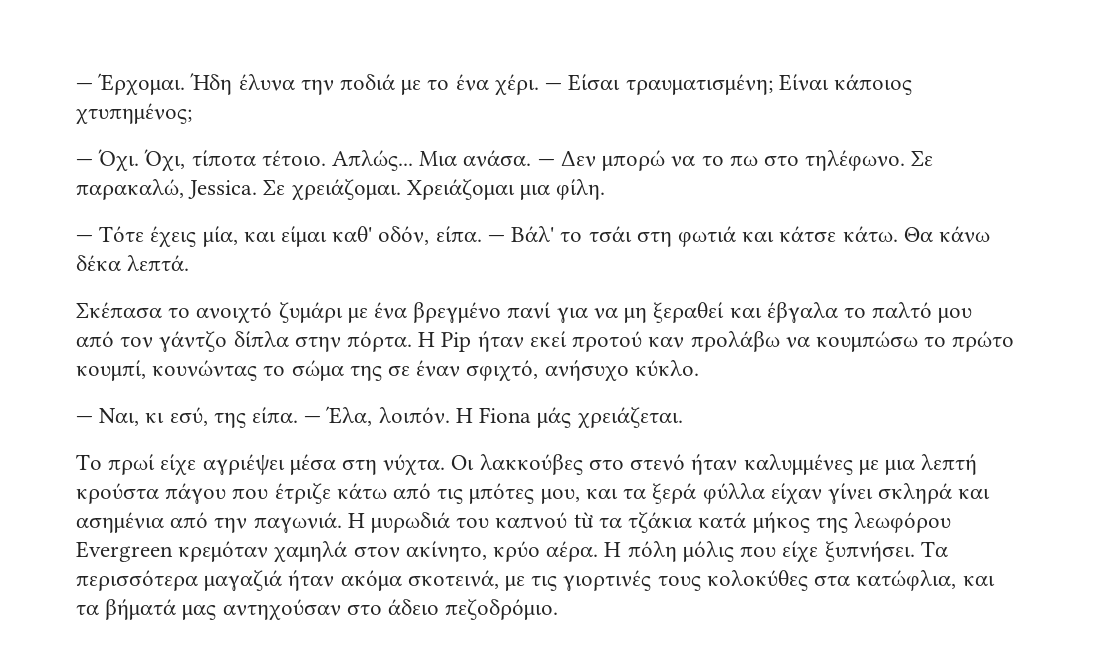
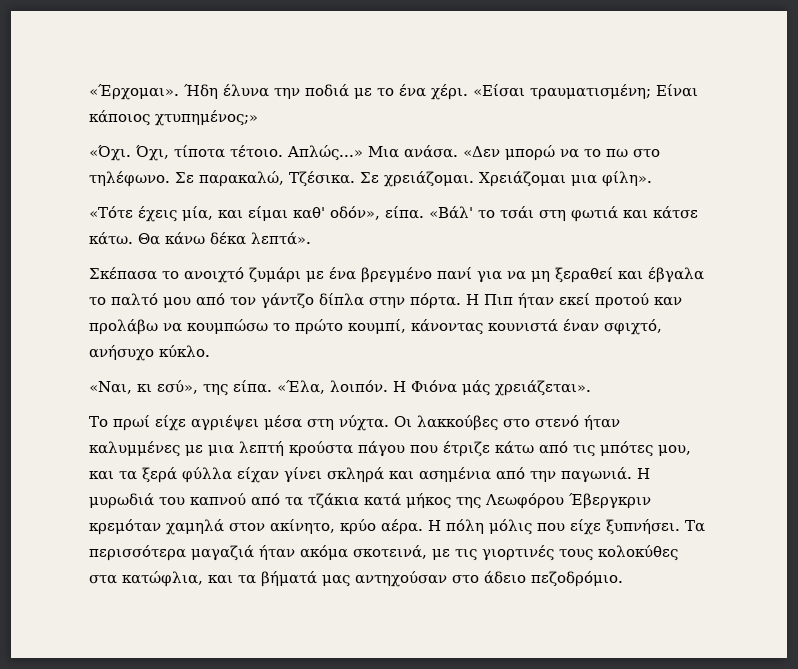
[76,73,186,96] — Έρχομαι. -> [89,84,179,100] «Έρχομαι».
[545,74,621,91] — Είσαι -> [473,84,525,97] «Είσαι
[76,103,192,125] [76,149,140,172] χτυπημένος; // — Όχι. -> [155,110,258,126] [89,145,131,161] χτυπημένος;» // «Όχι.
[332,150,414,171] Απλώς... -> [287,145,363,161] Απλώς...»
[537,151,596,167] — Δεν -> [463,146,500,157] «Δεν
[188,180,258,199] Jessica. -> [289,171,355,187] Τζέσικα.
[556,179,606,200] [76,226,145,242] φίλη. // — Τότε -> [602,171,652,187] [89,206,133,219] φίλη». // «Τότε
[378,226,555,245] οδόν, είπα. — Βάλ' -> [330,206,473,220] οδόν», είπα. «Βάλ'
[127,255,190,272] λεπτά. -> [251,232,311,245] λεπτά».
[441,332,472,352] Pip -> [484,294,513,306] Πιπ
[152,360,411,381] κουνώντας το σώμα της σε -> [411,319,558,335] κάνοντας κουνιστά
[76,406,683,429] — Ναι, κι εσύ, της είπα. — Έλα, λοιπόν. Η Fiona μάς χρειάζεται. -> [89,380,591,396] «Ναι, κι εσύ», της είπα. «Έλα, λοιπόν. Η Φιόνα μάς χρειάζεται».
[573,512,593,529] từ -> [251,493,280,506] από
[853,512,951,533] [76,541,173,562] λεωφόρου Evergreen -> [485,493,651,509] Λεωφόρου Έβεργκριν

